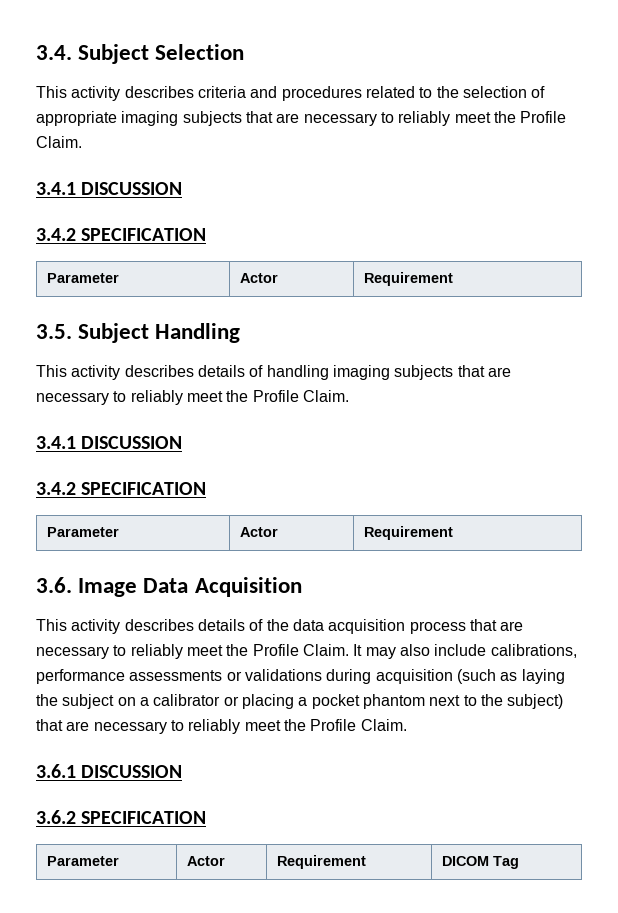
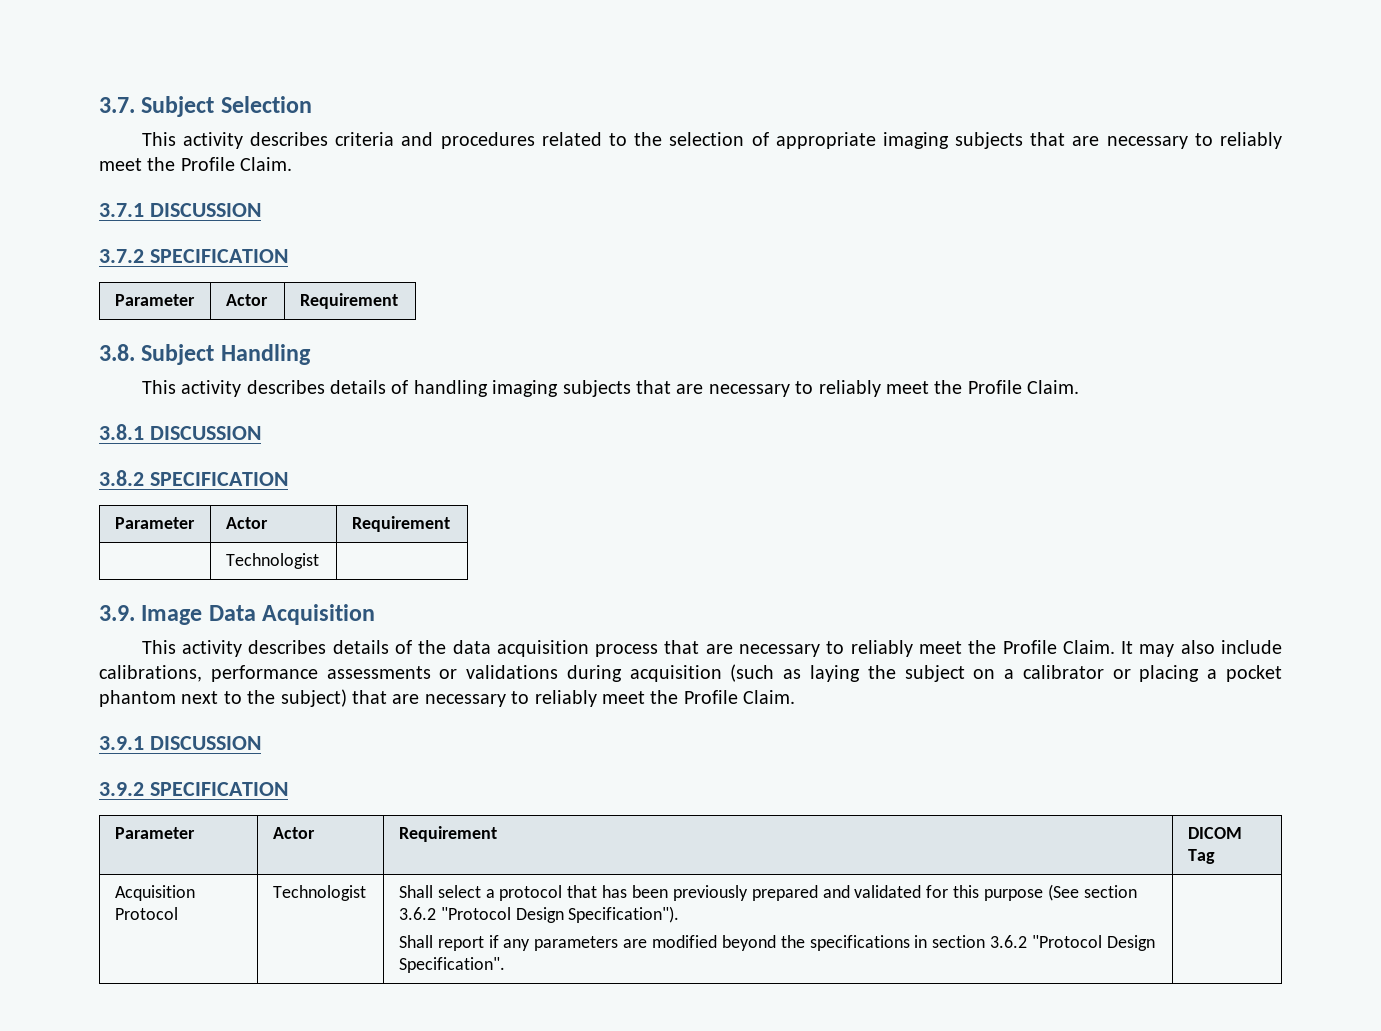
[36,45,72,60] 3.4. -> [99,97,135,113] 3.7.
[36,182,183,195] [36,228,207,241] [47,273,120,283] [240,273,279,283] [364,272,454,286] [36,324,72,339] 3.4.1 DISCUSSION // 3.4.2 SPECIFICATION // Parameter | Actor | Requirement // 3.5. -> [99,203,261,217] [99,249,288,263] [114,294,195,306] [225,294,268,306] [299,293,398,309] [99,344,135,361] 3.7.1 DISCUSSION // 3.7.2 SPECIFICATION // Parameter | Actor | Requirement // 3.8.
[36,436,183,449] [36,482,207,495] [47,527,120,537] [240,527,279,537] [364,526,454,540] [36,577,72,593] 3.4.1 DISCUSSION // 3.4.2 SPECIFICATION // Parameter | Actor | Requirement // 3.6. -> [99,424,261,440] [99,470,288,486] [114,517,195,529] [225,517,268,529] [351,516,450,532] [225,553,319,569] [99,605,135,621] 3.8.1 DISCUSSION // 3.8.2 SPECIFICATION // Parameter | Actor | Requirement // | Technologist | // 3.9.
[36,764,183,778] [36,810,76,824] 3.6.1 DISCUSSION // 3.6.2 -> [99,736,261,750] [99,782,144,796] 3.9.1 DISCUSSION // 3.9.2
(520, 862) none -> [114,885,195,901] [114,907,178,920] [272,885,366,901] [398,884,1137,901] [398,906,680,923] [398,935,1155,951] [398,957,505,973] // Acquisition Protocol | Technologist | Shall select a protocol that has been previously prepared and validated for this purpose (See section 3.6.2 "Protocol Design Specification"). // Shall report if any parameters are modified beyond the specifications in section 3.6.2 "Protocol Design Specification". |

